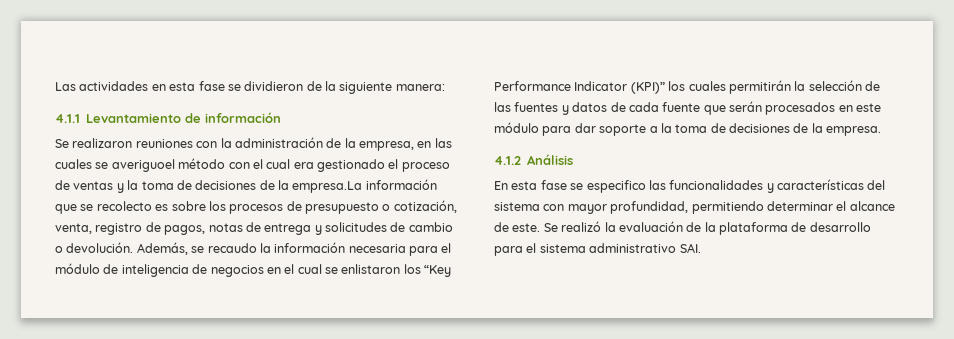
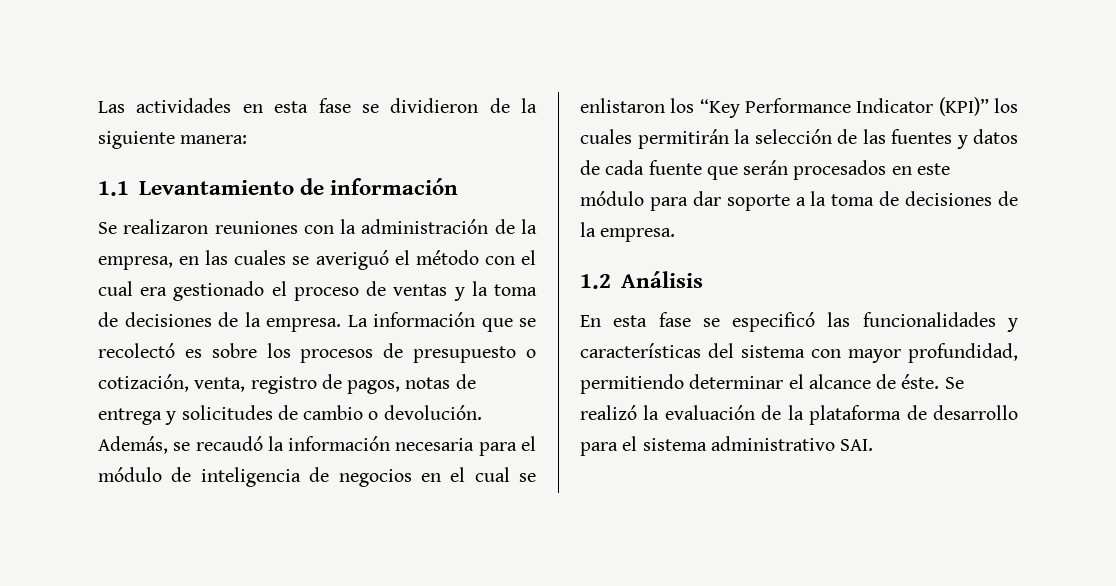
[55,114,80,123] 4.1.1 -> [98,181,129,196] 1.1
[111,159,175,172] averiguoel -> [315,250,410,270] averiguó el
[292,181,363,193] empresa.La -> [266,315,368,332] empresa. La
[96,201,152,211] recolecto -> [98,343,175,358] recolectó
[207,243,257,253] recaudo -> [195,436,263,451] recaudó
[494,156,521,165] 4.1.2 -> [580,274,611,289] 1.2
[586,180,646,193] especifico -> [732,312,816,332] especificó
[512,223,541,232] este. -> [901,374,940,389] éste.

